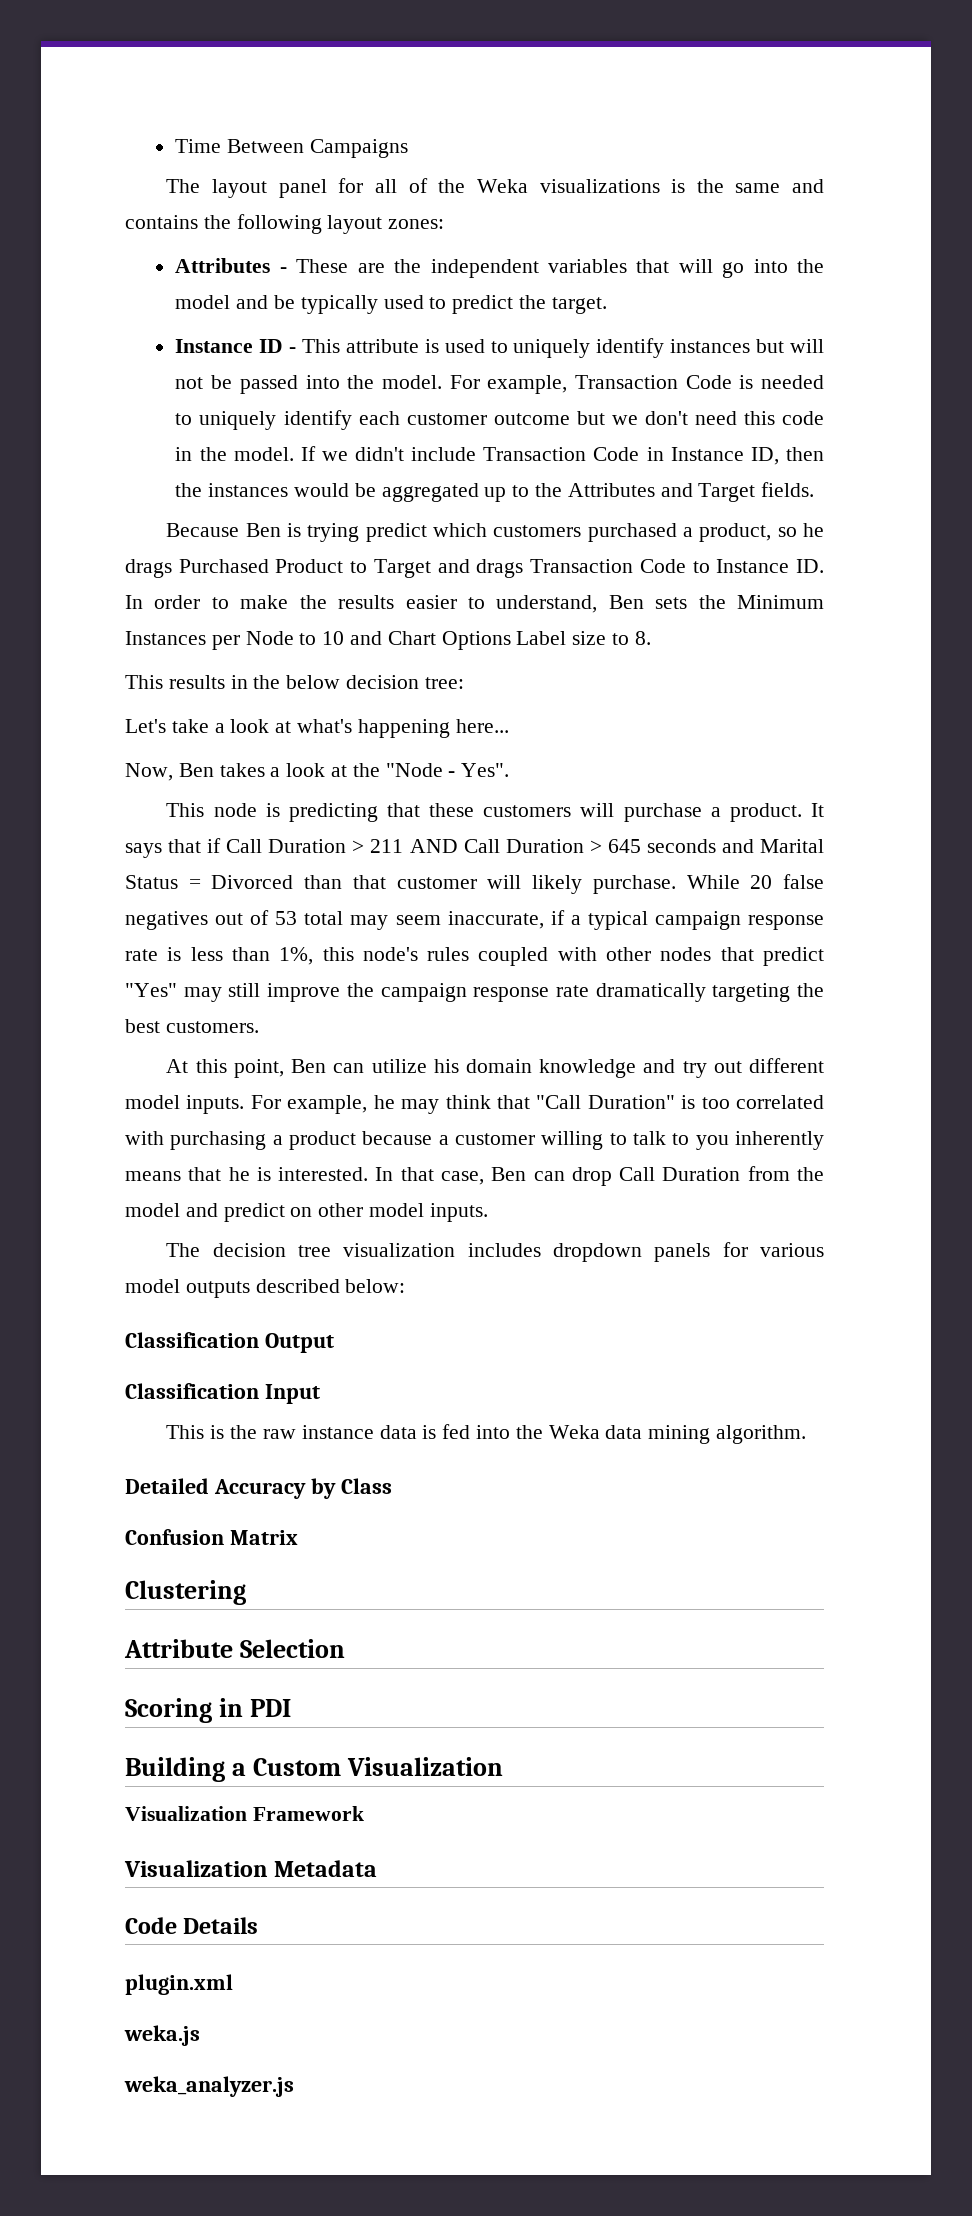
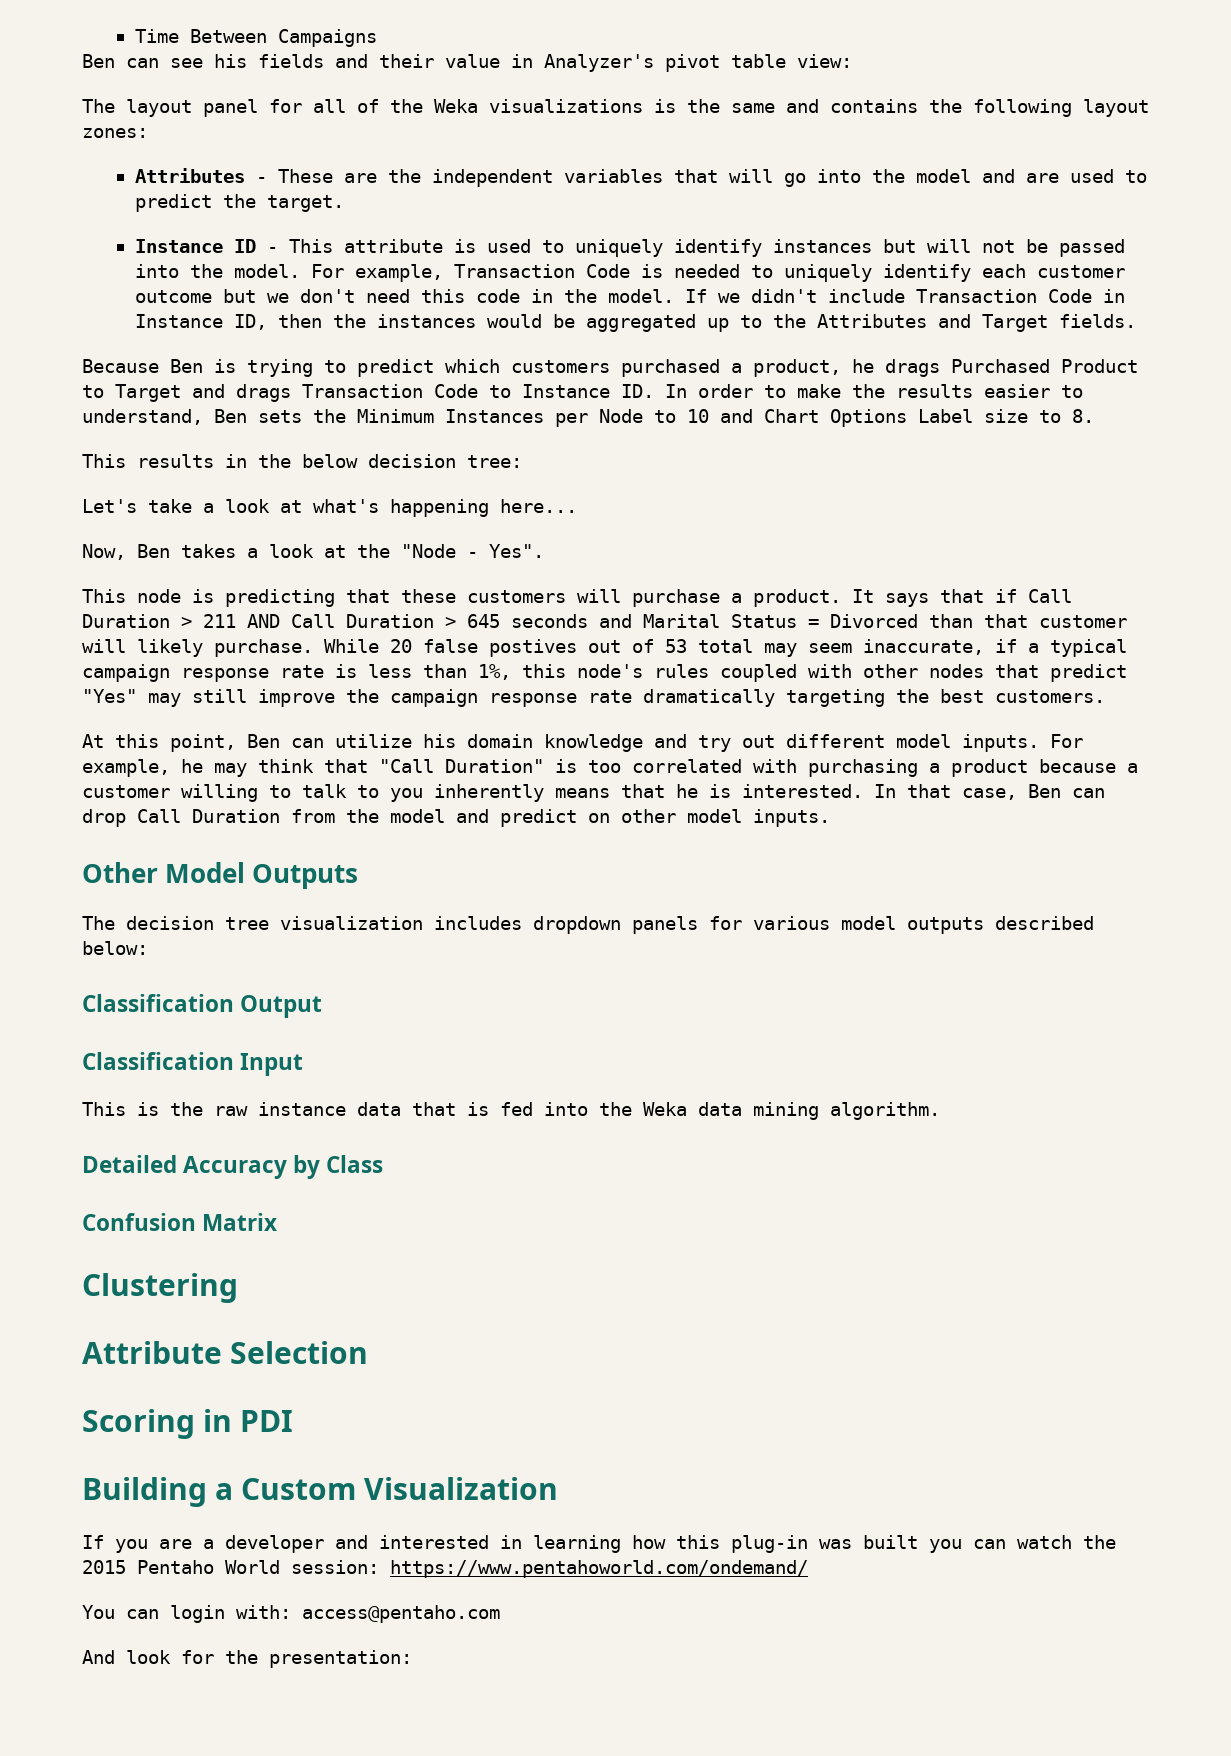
(409, 148) none -> [82,54,852,72] // Ben can see his fields and their value in Analyzer's pivot table view:
[274,295,378,314] be typically -> [1025,173,1059,183] are
(360, 532) none -> [324,360,346,373] to
[777,527,797,537] so -> (841, 368) none
[125,911,208,930] negatives -> [489,639,577,657] postives
(488, 1212) none -> [82,862,359,889] // Other Model Outputs
(417, 1432) none -> [412,1102,456,1116] that
[125,1806,364,1821] [124,1860,378,1877] [125,1917,259,1934] [125,1974,233,1995] [124,2025,200,2046] [124,2076,294,2097] Visualization Framework // Visualization Metadata // Code Details // plugin.xml // weka.js // weka_analyzer.js -> [82,1535,1116,1553] [82,1560,808,1578] [82,1605,500,1623] [82,1650,412,1668] If you are a developer and interested in learning how this plug-in was built you can watch the 2015 Pentaho World session: https://www.pentahoworld.com/ondemand/ // You can login with: access@pentaho.com // And look for the presentation:

